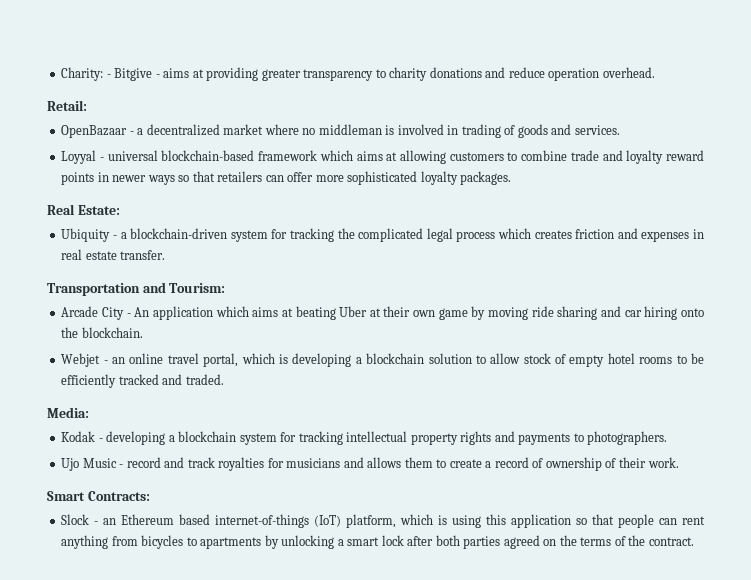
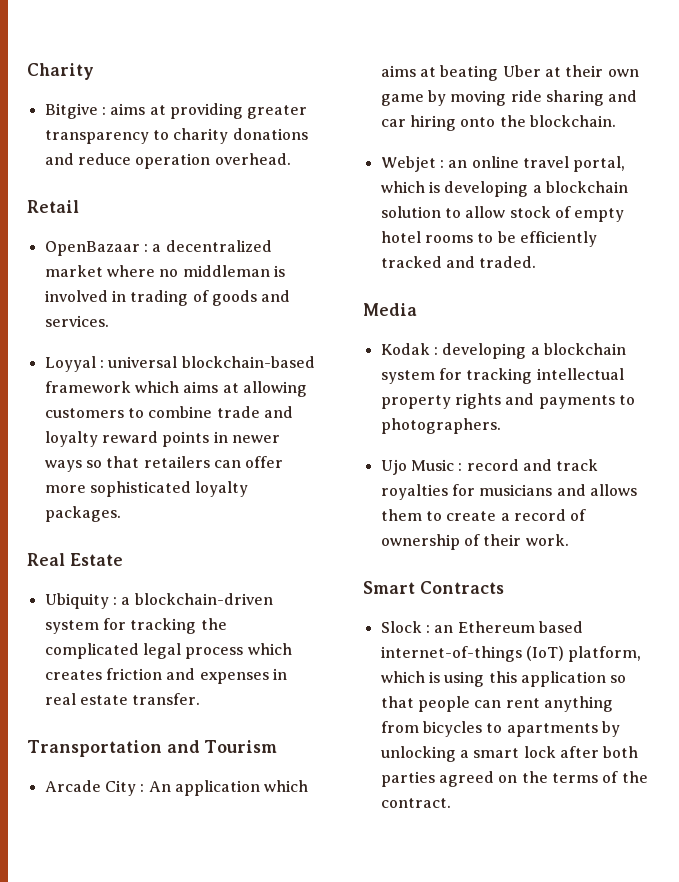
[61,67,160,81] Charity: - Bitgive - -> [27,63,94,80] [44,103,106,119] Charity // Bitgive :
[47,100,87,111] Retail: -> [27,200,79,213] Retail
[129,131,134,135] - -> [143,244,148,252] :
[100,157,105,161] - -> [99,360,104,368] :
[77,205,120,215] Estate: -> [69,553,123,566] Estate
[112,235,117,239] - -> [112,597,117,605] :
[169,283,226,293] Tourism: -> [204,740,278,753] Tourism
[126,313,131,317] - -> [140,784,145,792] :
[103,360,108,364] - -> [439,160,444,168] :
[47,407,89,418] Media: -> [363,303,417,316] Media
[98,438,103,442] - -> [433,347,438,355] :
[119,464,124,468] - -> [458,463,463,471] :
[87,491,150,501] Contracts: -> [419,581,504,594] Contracts
[94,521,99,525] - -> [425,625,430,633] :

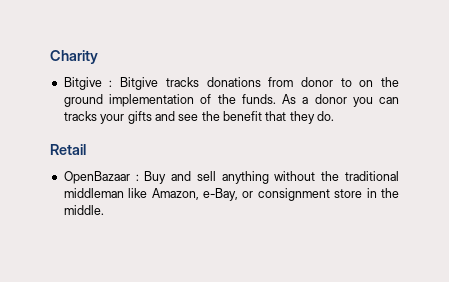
[110,103,308,119] [44,128,308,144] [44,153,291,169] [27,200,79,213] [44,240,272,256] [44,265,285,277] [44,290,291,306] [44,315,109,327] [44,356,315,372] [44,381,307,397] [44,406,293,418] [44,431,280,447] [44,456,284,472] [44,481,249,497] [44,506,121,522] [27,553,123,566] [44,593,273,609] [44,618,227,634] [44,643,292,659] [44,668,287,684] [44,693,201,705] [27,740,278,757] [44,780,309,796] [380,65,639,81] [380,90,638,106] [380,115,616,131] [380,156,626,172] [380,181,628,197] [380,206,625,222] [380,231,597,247] [380,256,537,268] [363,303,417,316] [380,343,626,359] [380,368,624,384] [380,393,635,409] [380,418,501,434] [380,459,599,475] [380,484,637,500] [380,509,587,521] [380,534,569,550] [363,581,504,594] [380,621,583,633] [380,646,642,662] [380,671,627,687] [380,696,613,712] [380,721,620,737] [380,746,639,762] [380,771,648,787] [380,798,451,808] aims at providing greater transparency to charity donations and reduce operation overhead. // Retail // OpenBazaar : a decentralized market where no middleman is involved in trading of goods and services. // Loyyal : universal blockchain-based framework which aims at allowing customers to combine trade and loyalty reward points in newer ways so that retailers can offer more sophisticated loyalty packages. // Real Estate // Ubiquity : a blockchain-driven system for tracking the complicated legal process which creates friction and expenses in real estate transfer. // Transportation and Tourism // Arcade City : An application which aims at beating Uber at their own game by moving ride sharing and car hiring onto the blockchain. // Webjet : an online travel portal, which is developing a blockchain solution to allow stock of empty hotel rooms to be efficiently tracked and traded. // Media // Kodak : developing a blockchain system for tracking intellectual property rights and payments to photographers. // Ujo Music : record and track royalties for musicians and allows them to create a record of ownership of their work. // Smart Contracts // Slock : an Ethereum based internet-of-things (IoT) platform, which is using this application so that people can rent anything from bicycles to apartments by unlocking a smart lock after both parties agreed on the terms of the contract. -> [120,77,400,90] [63,94,399,107] [63,111,335,124] [50,144,86,155] [63,171,399,184] [63,188,399,201] [63,205,104,215] Bitgive tracks donations from donor to on the ground implementation of the funds. As a donor you can tracks your gifts and see the benefit that they do. // Retail // OpenBazaar : Buy and sell anything without the traditional middleman like Amazon, e-Bay, or consignment store in the middle.

